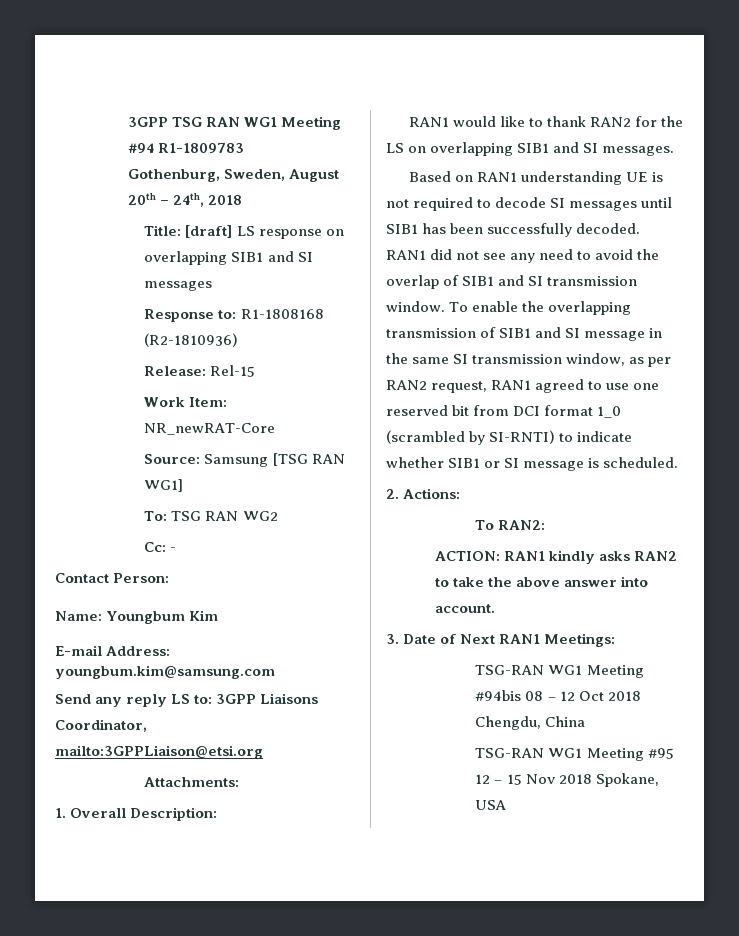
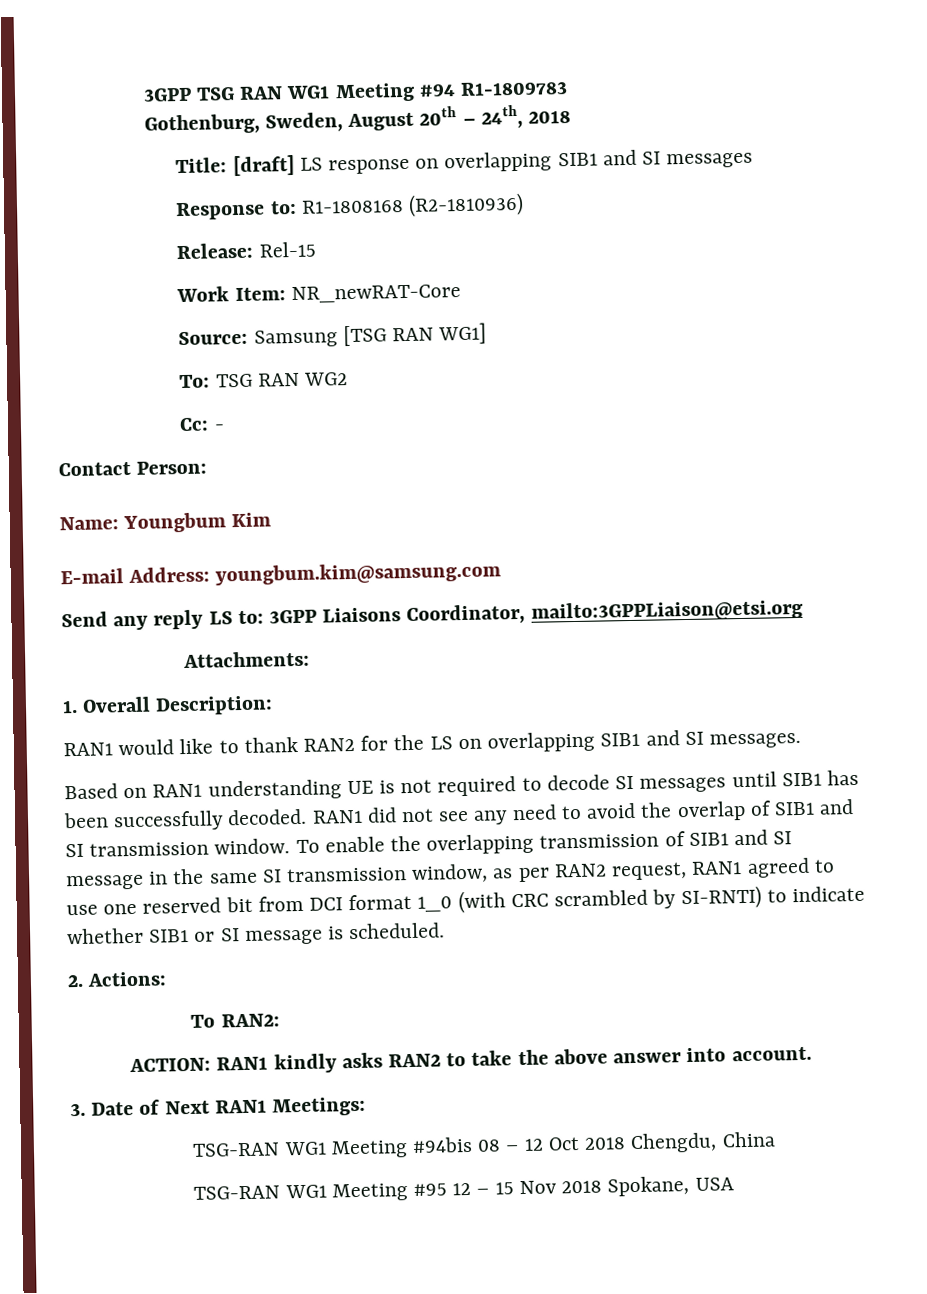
[386,430,465,444] (scrambled -> [457,889,649,914] (with CRC scrambled

